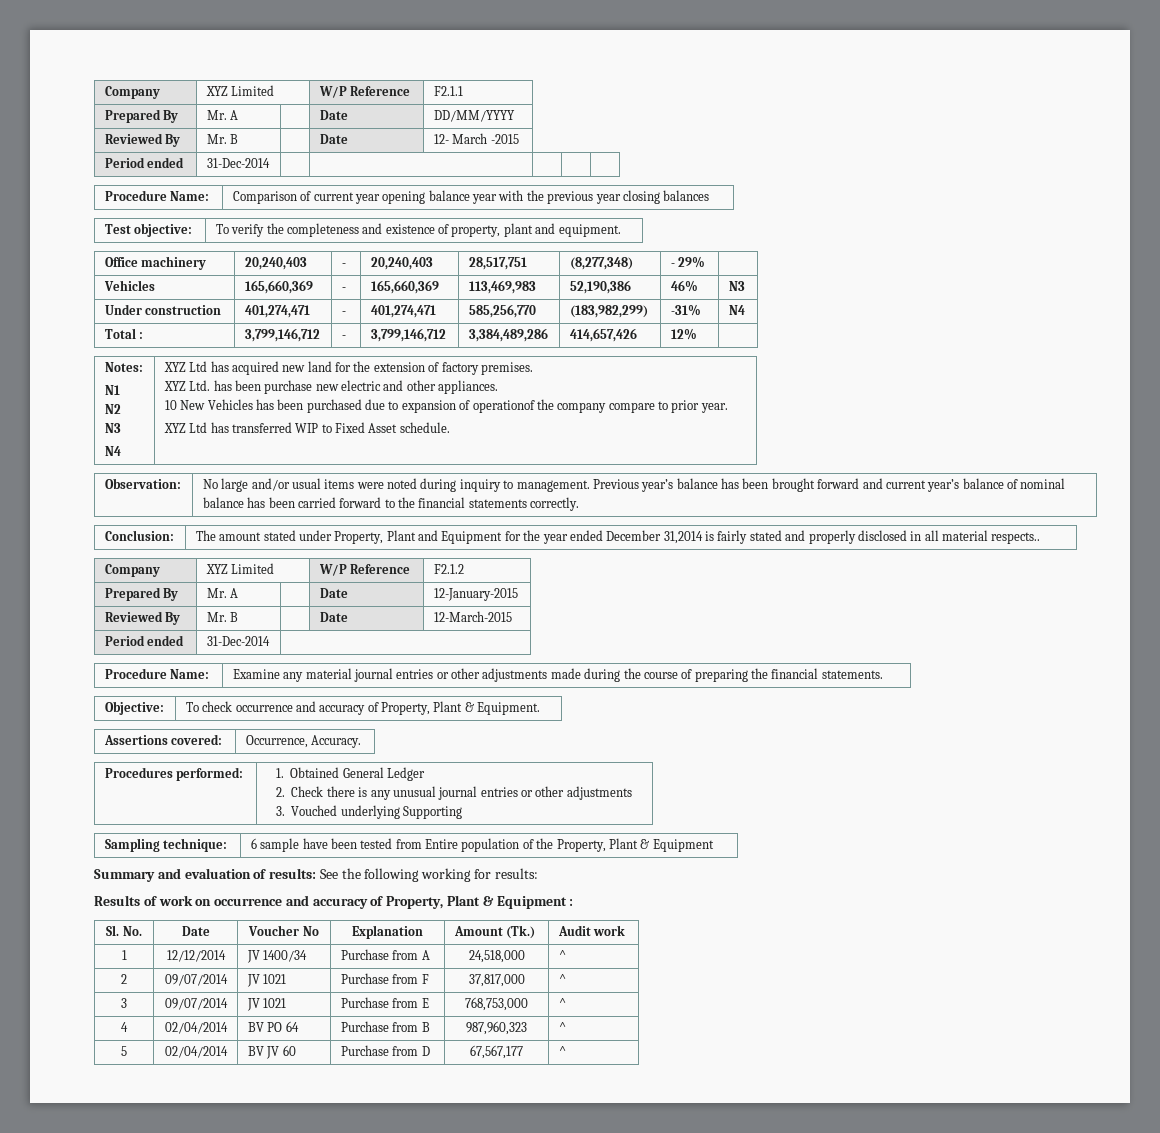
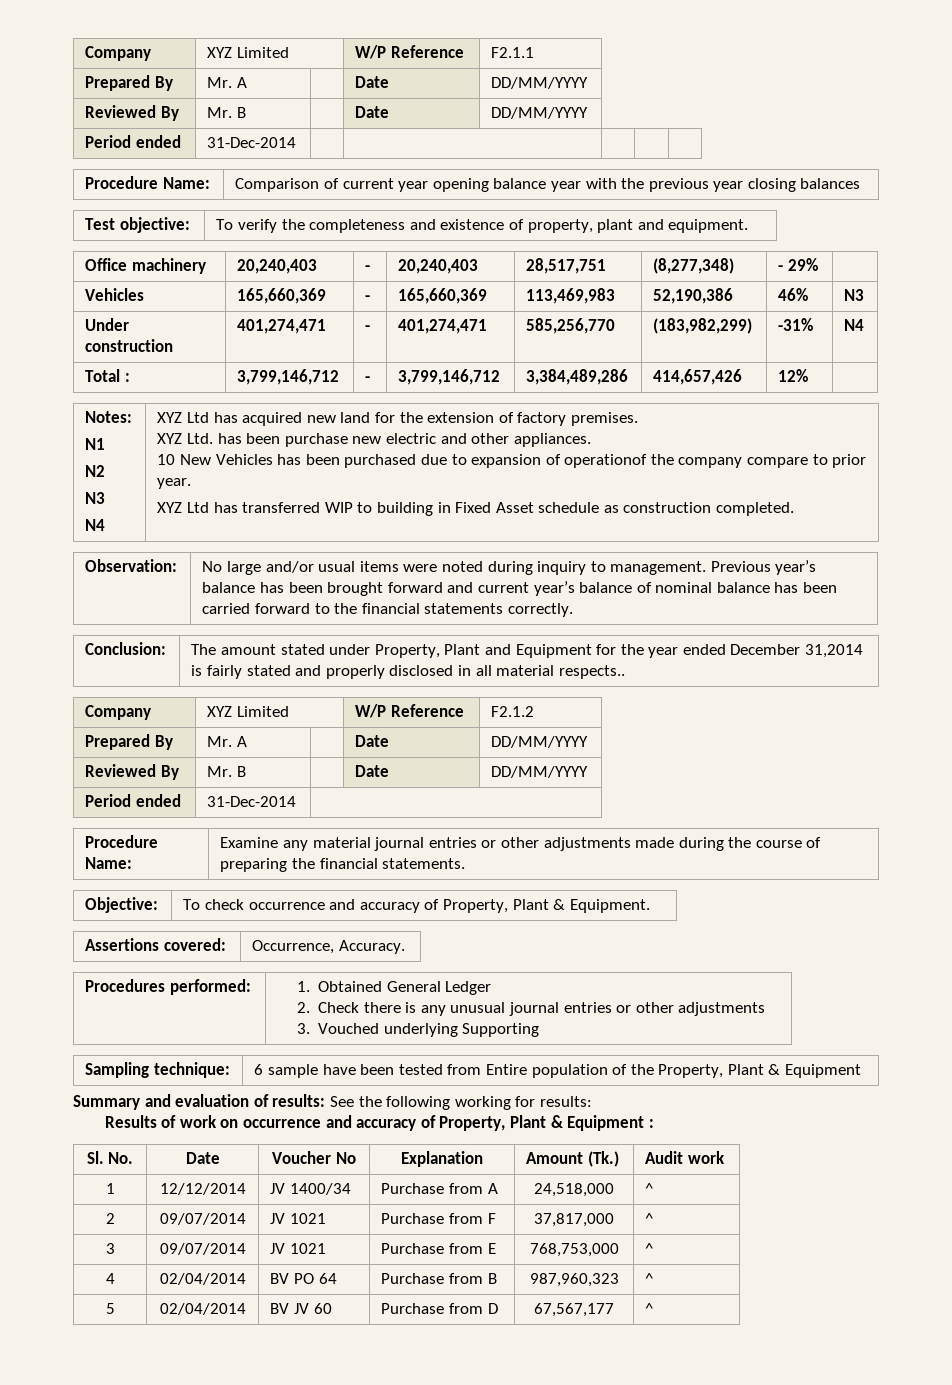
[433,133,519,144] 12- March -2015 -> [491,107,589,119] DD/MM/YYYY
[335,422,450,433] Fixed Asset schedule. -> [376,502,795,516] building in Fixed Asset schedule as construction completed.
[433,588,518,601] [104,611,181,625] [206,612,239,622] [319,612,348,622] [433,611,512,622] 12-January-2015 // Reviewed By | Mr. B | | Date | 12-March-2015 -> [491,736,589,748] [85,764,179,780] [207,766,246,777] [355,765,390,777] [491,766,589,778] DD/MM/YYYY // Reviewed By | Mr. B | | Date | DD/MM/YYYY

